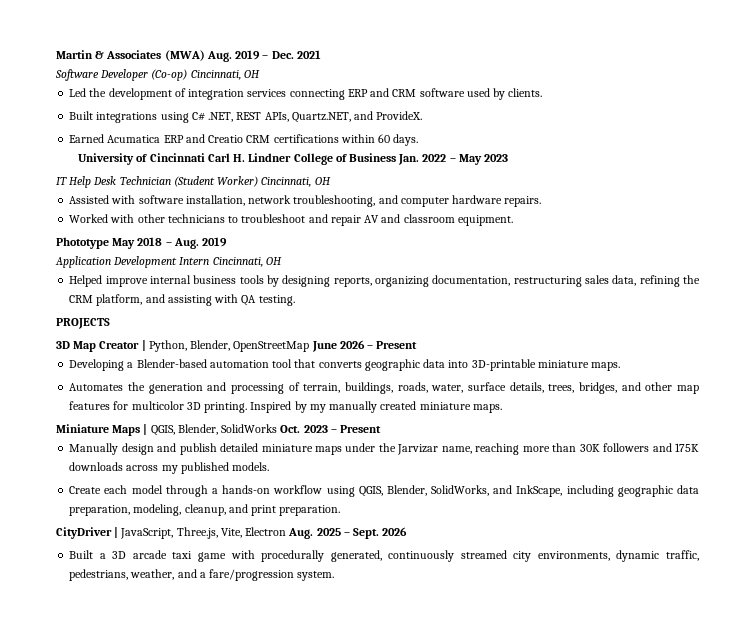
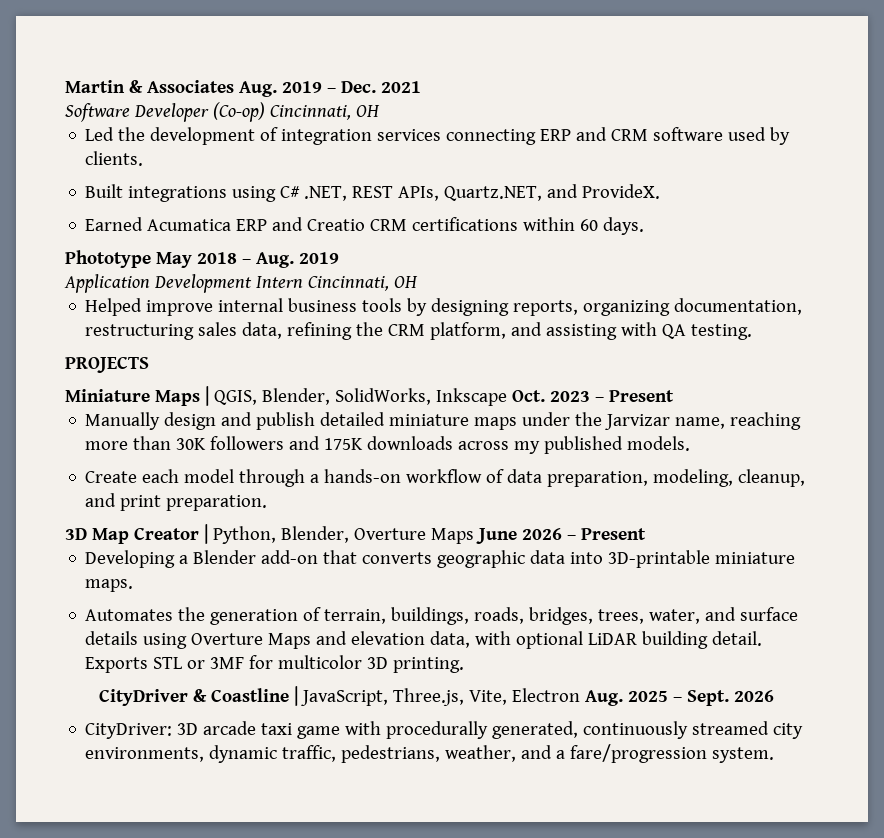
[164,50,205,61] (MWA) -> (234, 86) none
[78,153,509,165] [56,176,331,188] [69,195,542,207] [69,214,513,226] // University of Cincinnati Carl H. Lindner College of Business Jan. 2022 – May 2023 // IT Help Desk Technician (Student Worker) Cincinnati, OH // Assisted with software installation, network troubleshooting, and computer hardware repairs. // Worked with other technicians to troubleshoot and repair AV and classroom equipment. -> (645, 226) none
[56,340,418,352] [69,359,621,371] [69,382,699,394] [69,401,502,413] // 3D Map Creator | Python, Blender, OpenStreetMap June 2026 – Present // Developing a Blender-based automation tool that converts geographic data into 3D-printable miniature maps. // Automates the generation and processing of terrain, buildings, roads, water, surface details, trees, bridges, and other map features for multicolor 3D printing. Inspired by my manually created miniature maps. -> (149, 364) none
[221,424,278,433] SolidWorks -> [334,388,507,406] SolidWorks, Inkscape
[326,485,673,497] using QGIS, Blender, SolidWorks, and InkScape, including geographic -> [486,469,505,483] of
(341, 510) none -> [65,524,646,544] [85,550,796,568] [85,579,134,592] [85,607,799,625] [85,631,763,649] [85,655,465,673] // 3D Map Creator | Python, Blender, Overture Maps June 2026 – Present // Developing a Blender add-on that converts geographic data into 3D-printable miniature maps. // Automates the generation of terrain, buildings, roads, bridges, trees, water, and surface details using Overture Maps and elevation data, with optional LiDAR building detail. Exports STL or 3MF for multicolor 3D printing.
(112, 533) none -> [192,688,289,702] & Coastline
[69,550,106,559] Built a -> [85,723,173,739] CityDriver:

